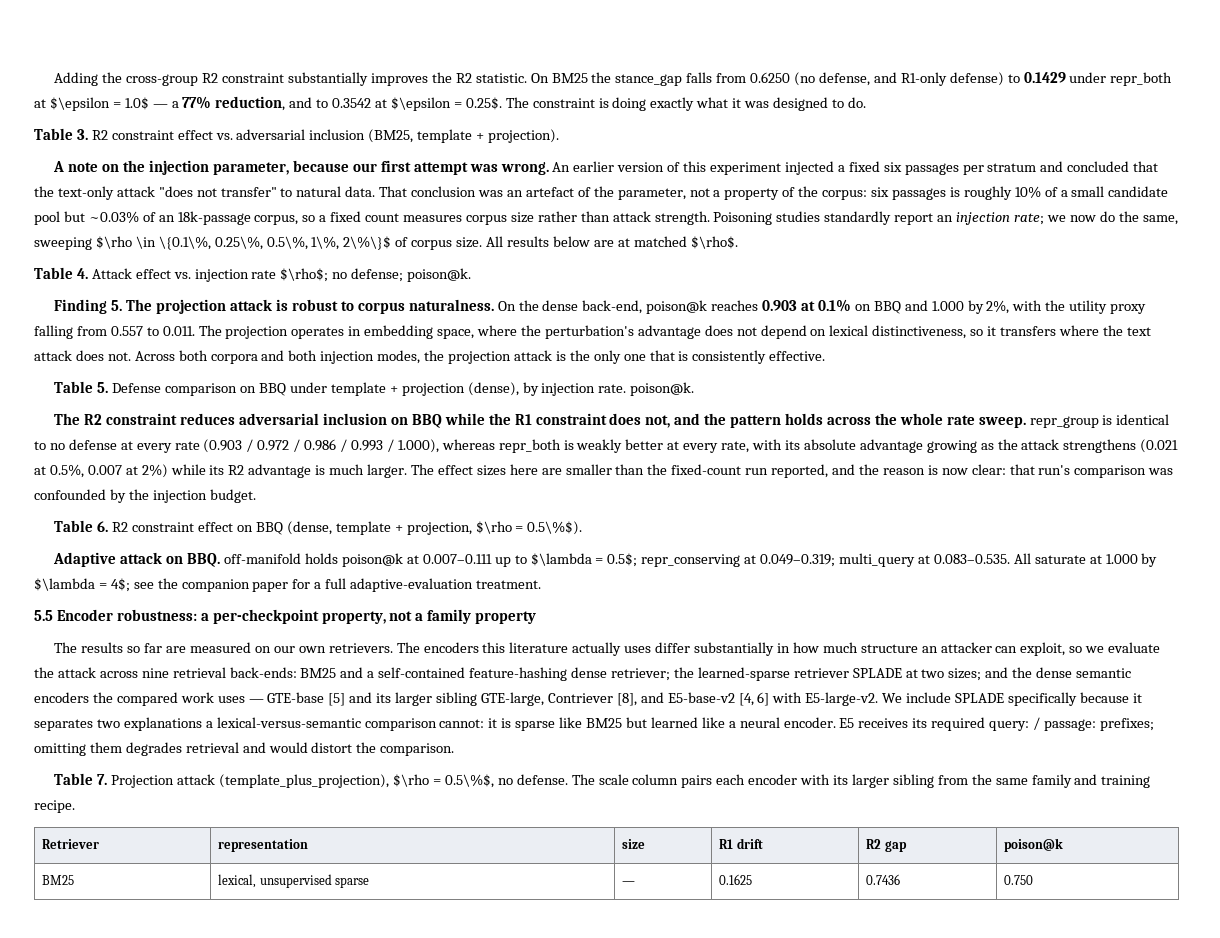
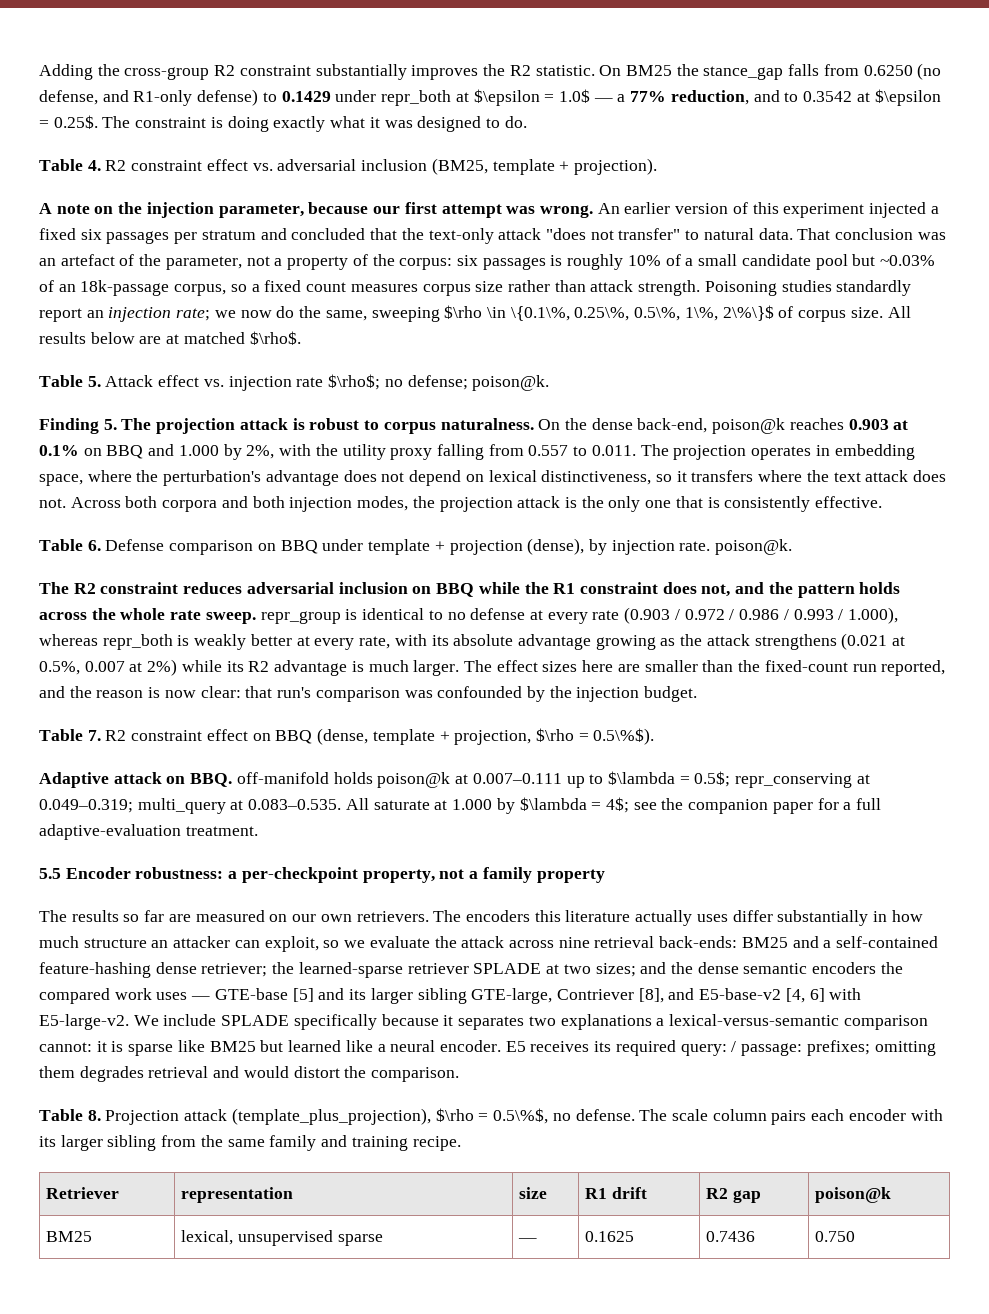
[76,129,88,140] 3. -> [87,160,101,171] 4.
[76,268,88,279] 4. -> [87,376,101,387] 5.
[97,382,109,393] 5. -> [87,540,101,551] 6.
[97,521,109,532] 6. -> [87,730,101,741] 7.
[97,774,108,785] 7. -> [87,1110,101,1121] 8.

